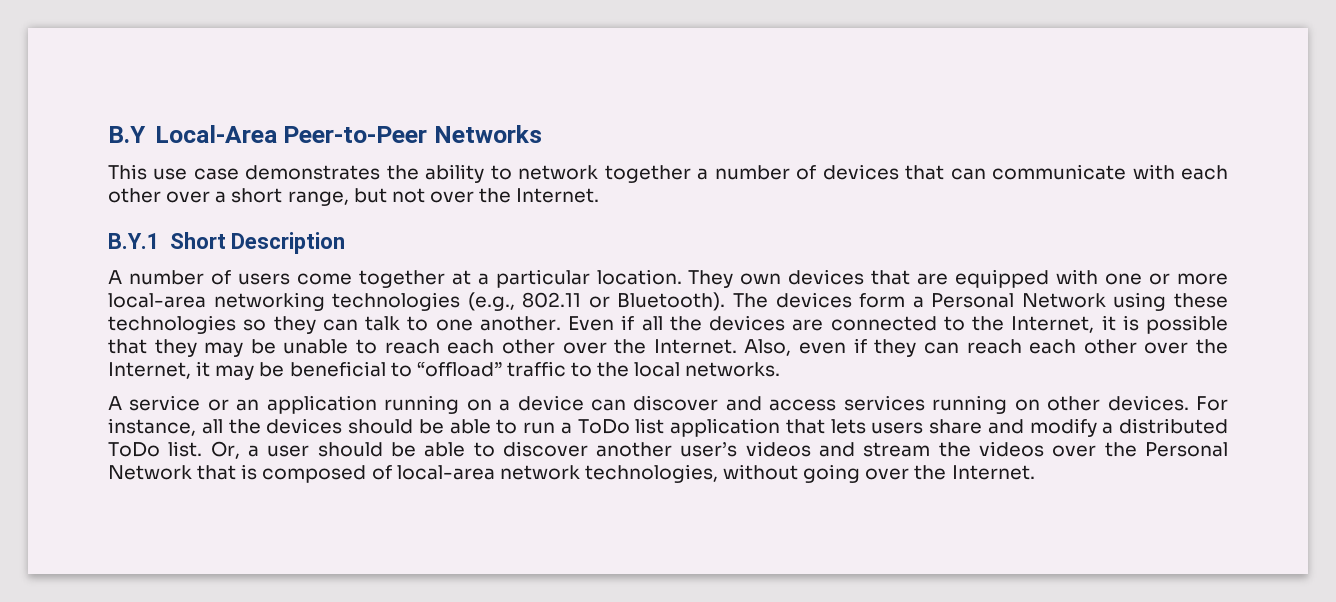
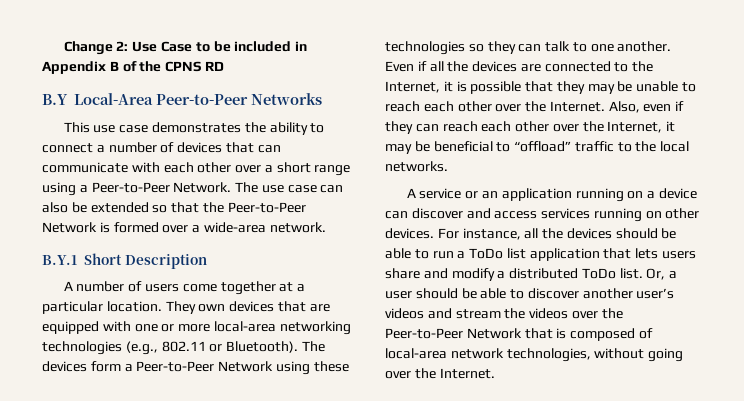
(108, 134) none -> [63,41,308,55] [42,61,224,74] Change 2: Use Case to be included in Appendix B of the CPNS RD //
[518,165,691,183] network together -> [42,143,93,153] connect
[287,188,600,206] range, but not over the Internet. -> [314,165,351,176] [42,182,344,196] [42,202,306,213] [42,222,326,233] range using a Peer-to-Peer Network. The use case can also be extended so that the Peer-to-Peer Network is formed over a wide-area network.
[931,293,1015,308] Personal -> [136,361,215,372] Peer-to-Peer
[1144,442,1228,457] Personal -> [385,328,463,339] Peer-to-Peer

